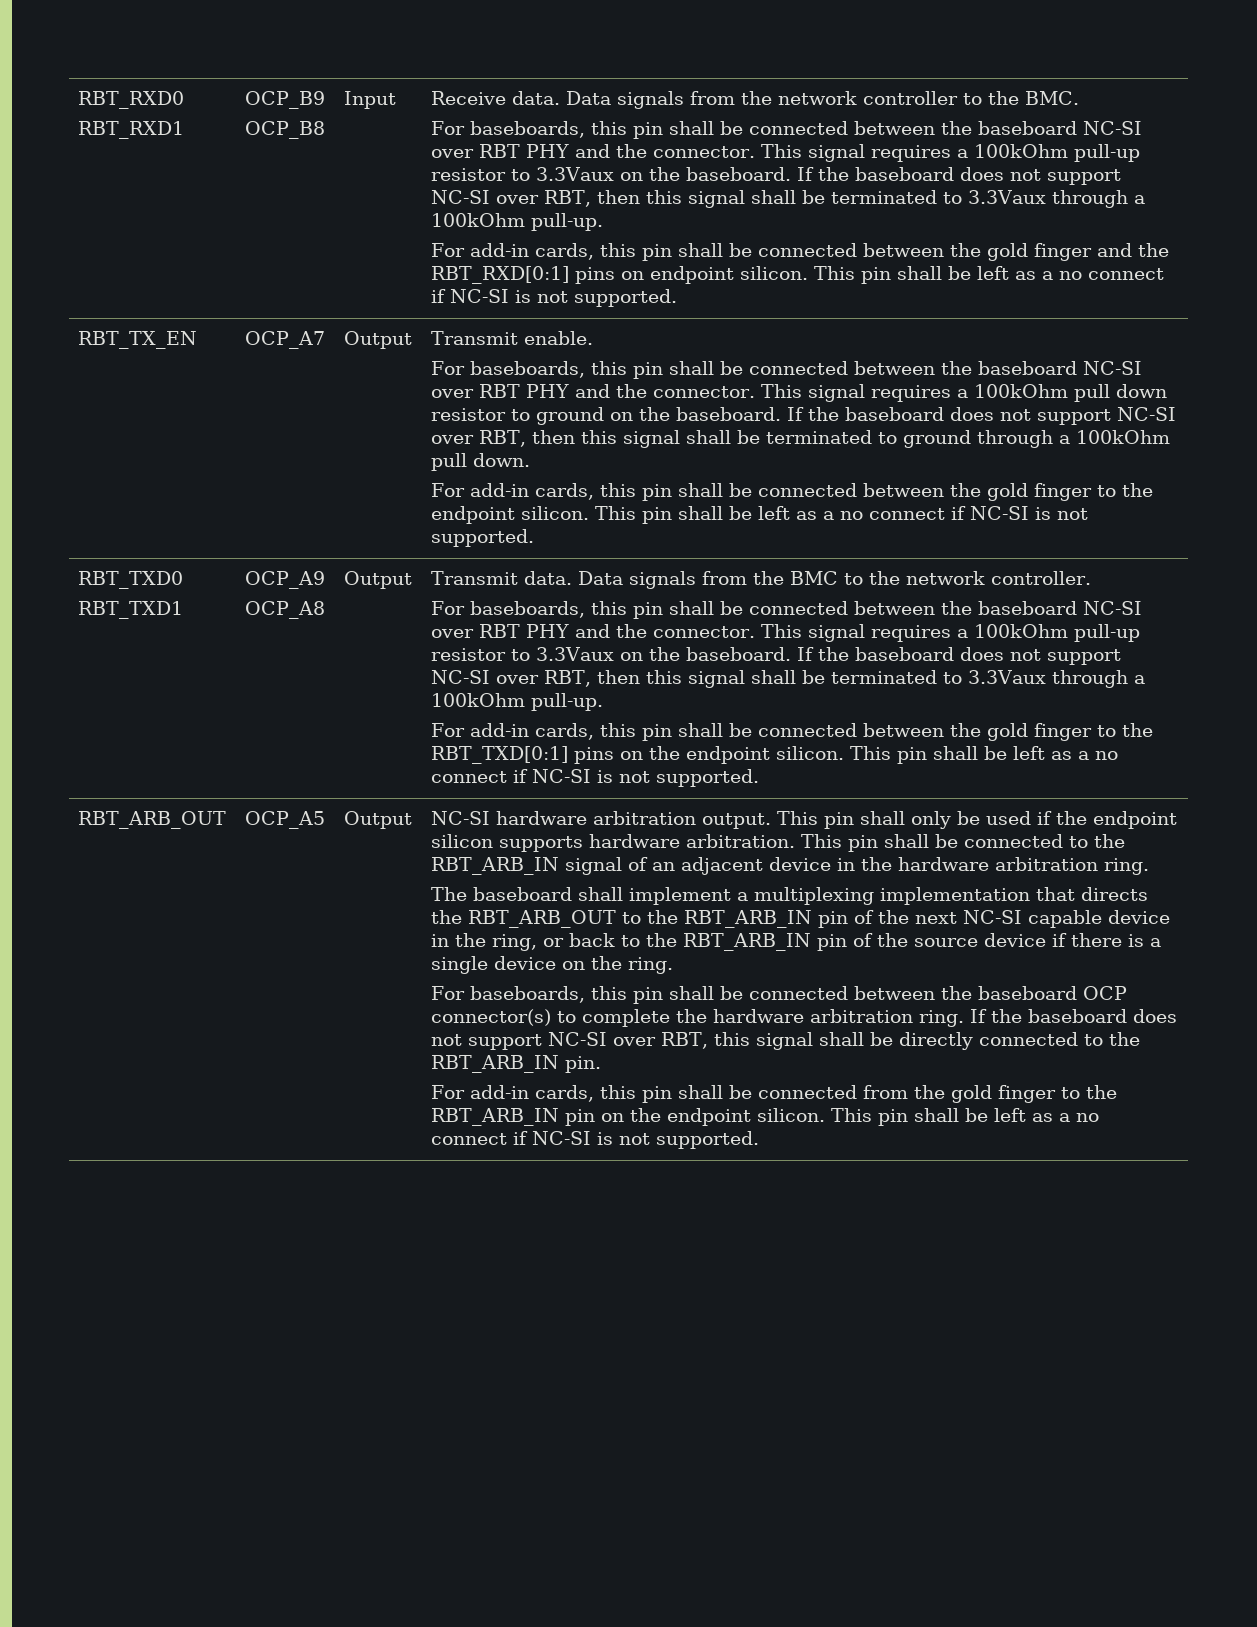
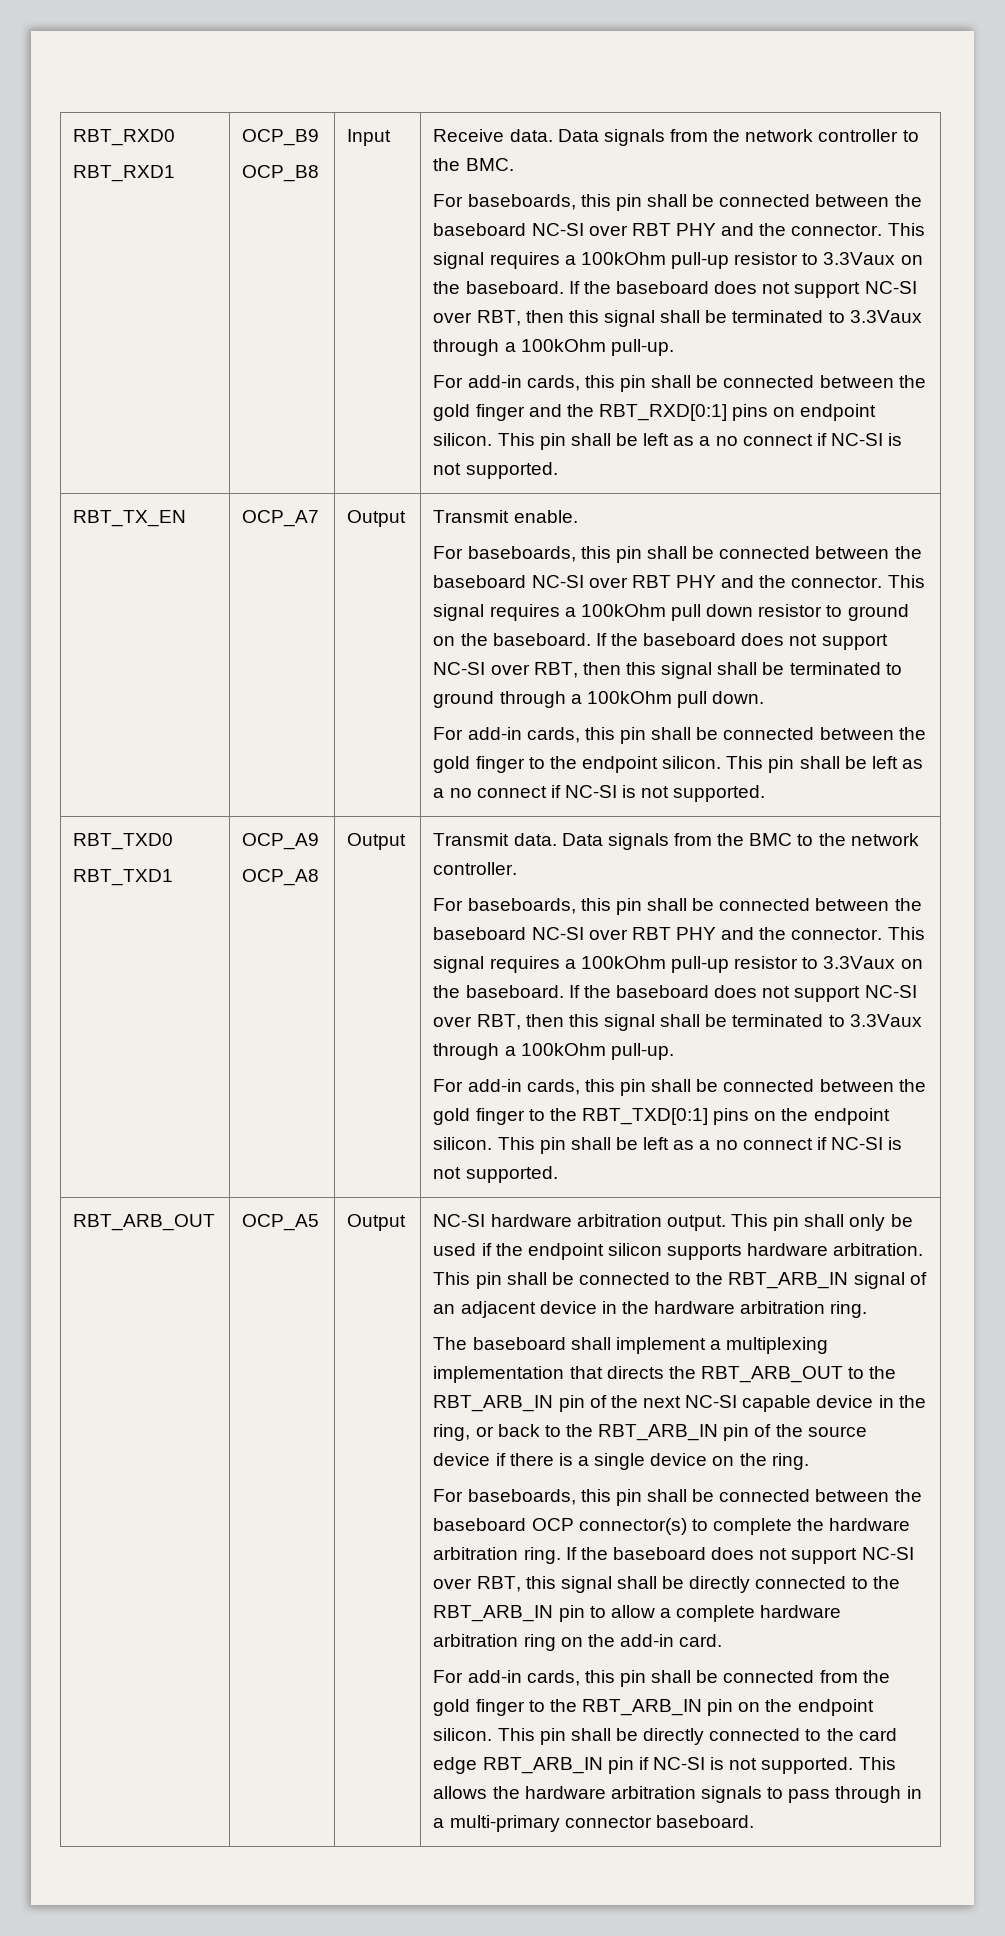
[565,1056,602,1073] pin. -> [558,1605,842,1622] [433,1634,723,1651] pin to allow a complete hardware arbitration ring on the add-in card.
[994,1108,1100,1122] [431,1131,760,1149] left as a no connect if NC-SI is not supported. -> [643,1728,897,1745] [433,1757,896,1774] [433,1786,922,1803] [433,1815,754,1832] directly connected to the card edge RBT_ARB_IN pin if NC-SI is not supported. This allows the hardware arbitration signals to pass through in a multi-primary connector baseboard.

